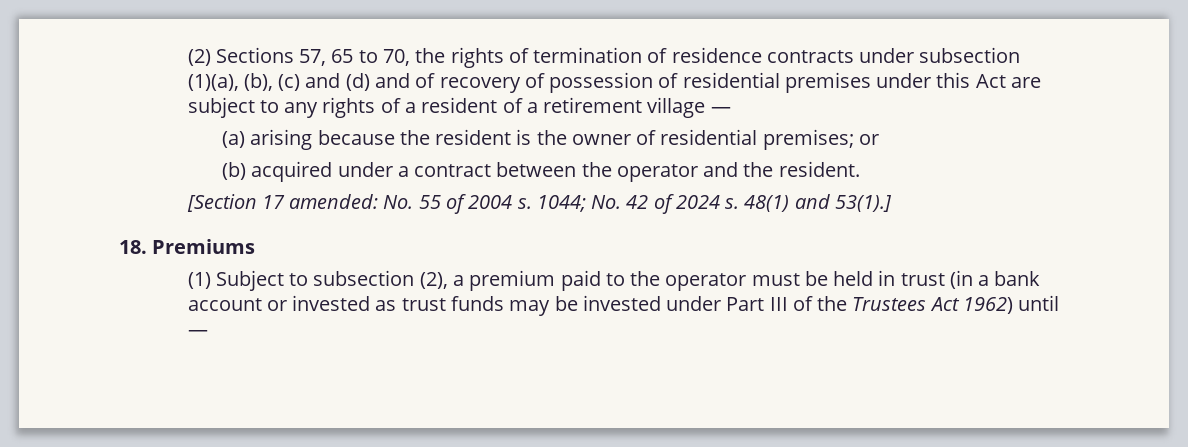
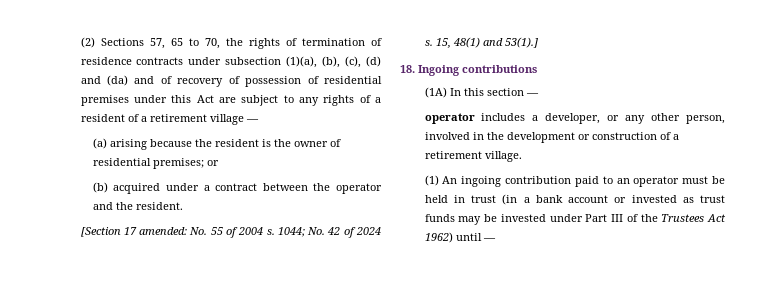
[278,73,370,91] (c) and (d) -> [345,56,382,68] [80,75,128,86] (c), (d) and (da)
(740, 203) none -> [435,38,451,49] 15,
[152,239,256,254] [187,270,556,291] Premiums // (1) Subject to subsection (2), a premium -> [418,65,537,76] [424,87,539,98] [424,113,725,124] [424,132,679,143] [424,151,522,162] [424,175,572,187] Ingoing contributions // (1A) In this section — // operator includes a developer, or any other person, involved in the development or construction of a retirement village. // (1) An ingoing contribution
[630,271,661,286] the -> [616,178,630,184] an

